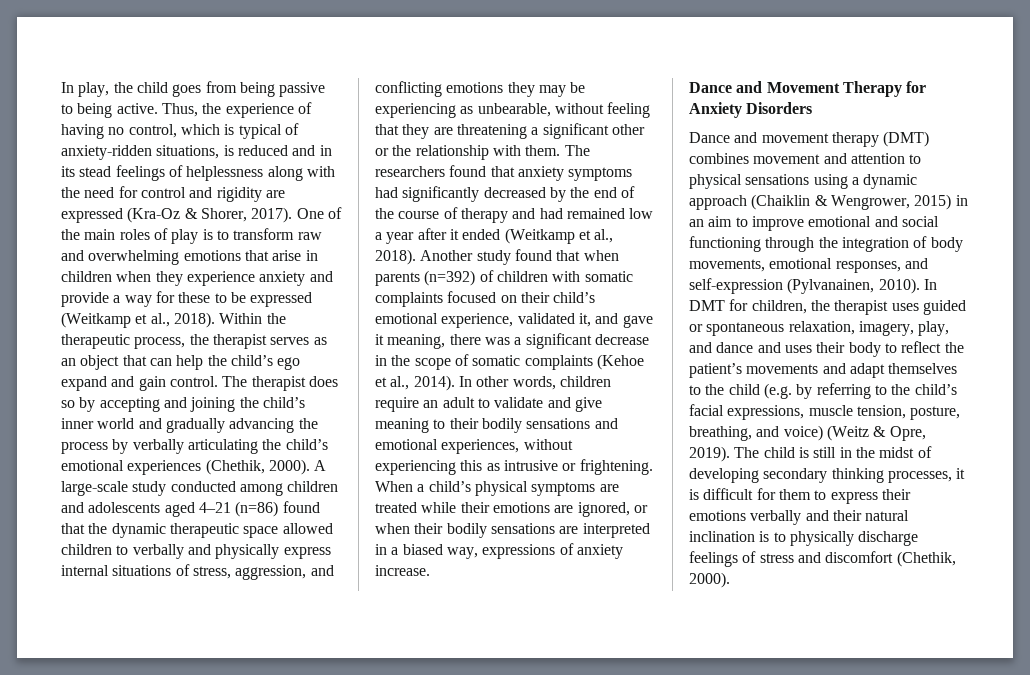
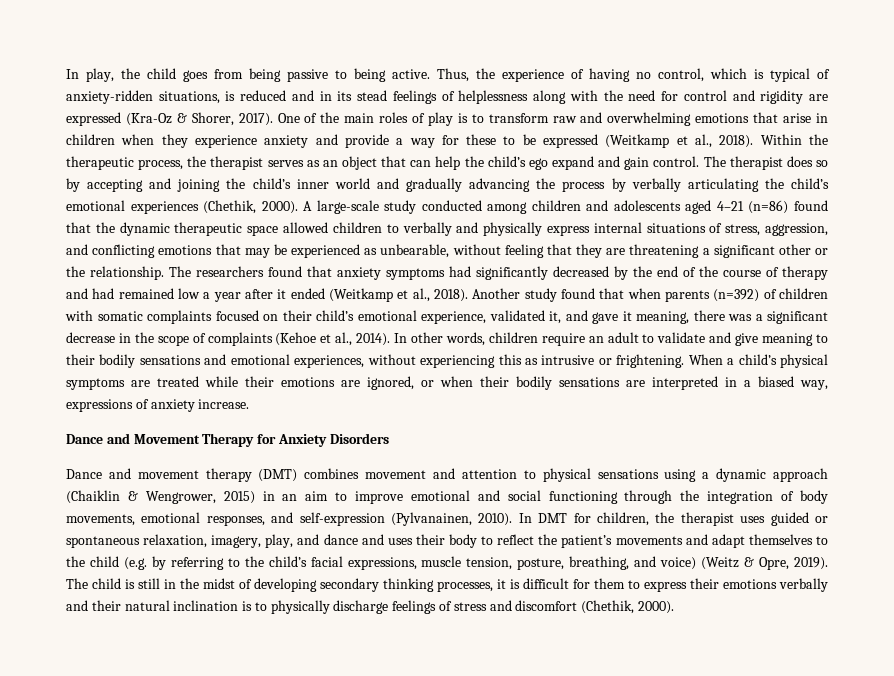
[507,82,535,97] they -> [215,244,241,255] that
[375,103,456,118] experiencing -> [291,244,360,258] experienced
[415,145,561,160] relationship with them. -> [90,266,164,280] relationship.
[472,355,521,366] somatic -> (206, 338) none

